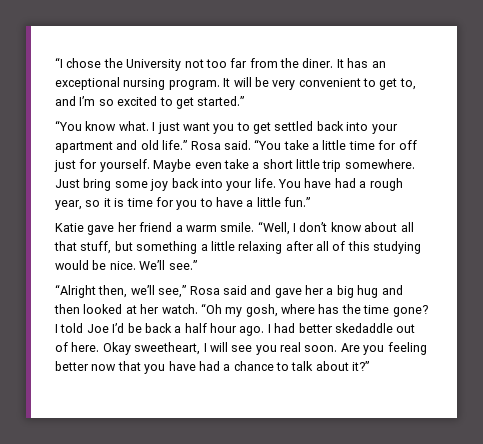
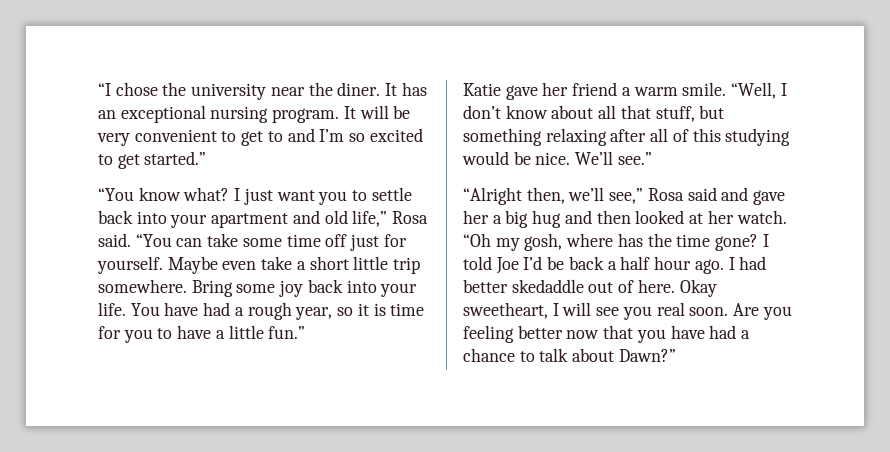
[126,58,278,71] University not too far from -> [191,83,305,100] university near
[399,78,416,90] to, -> [267,131,283,142] to
[118,121,149,131] what. -> [183,187,230,201] what?
[253,121,314,134] get settled -> [371,187,412,201] settle
[162,140,188,150] life.” -> [352,210,388,227] life,”
[283,140,397,150] take a little time for -> [176,233,321,247] can take some time
[55,178,112,191] Just bring -> [191,280,233,297] Bring
[200,241,235,251] a little -> (542, 137) none
[352,361,370,371] it?” -> [618,349,676,362] Dawn?”

